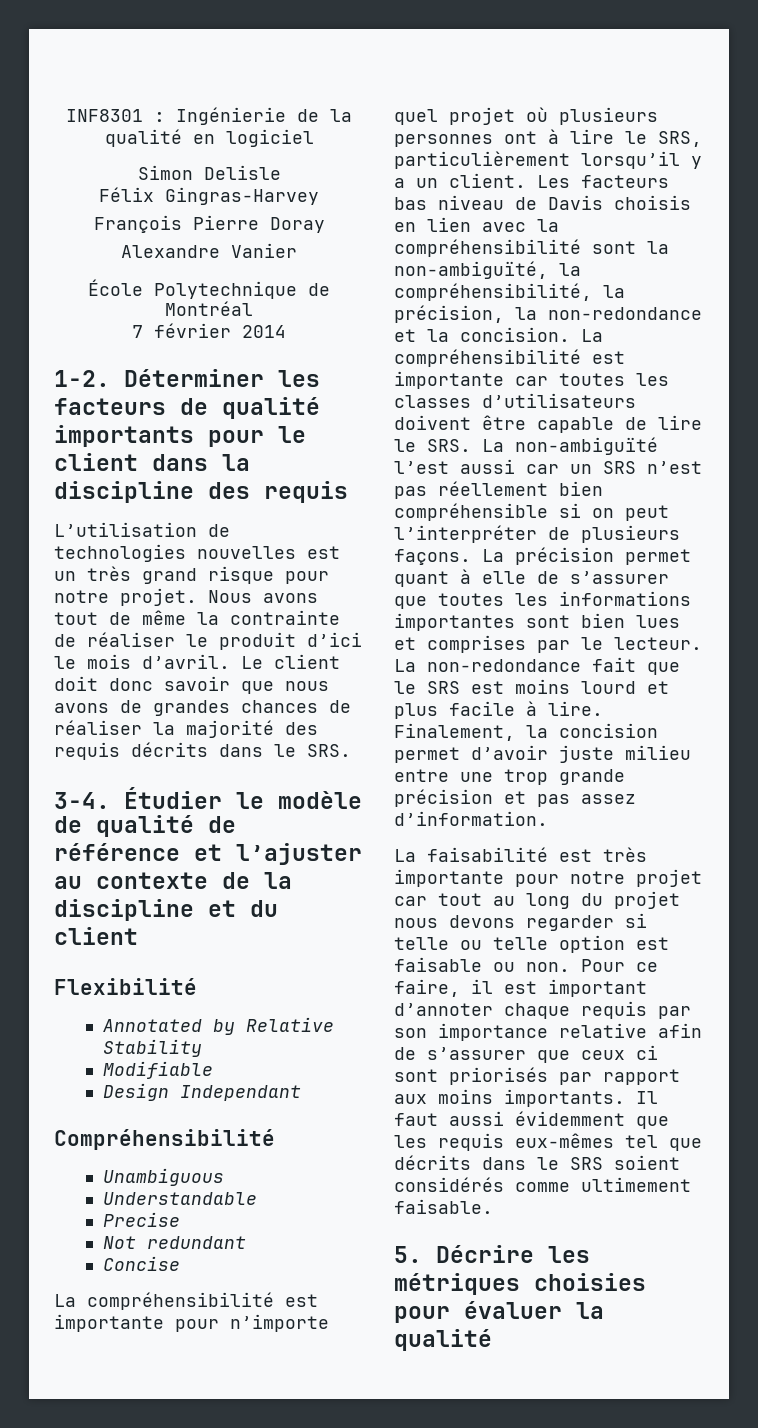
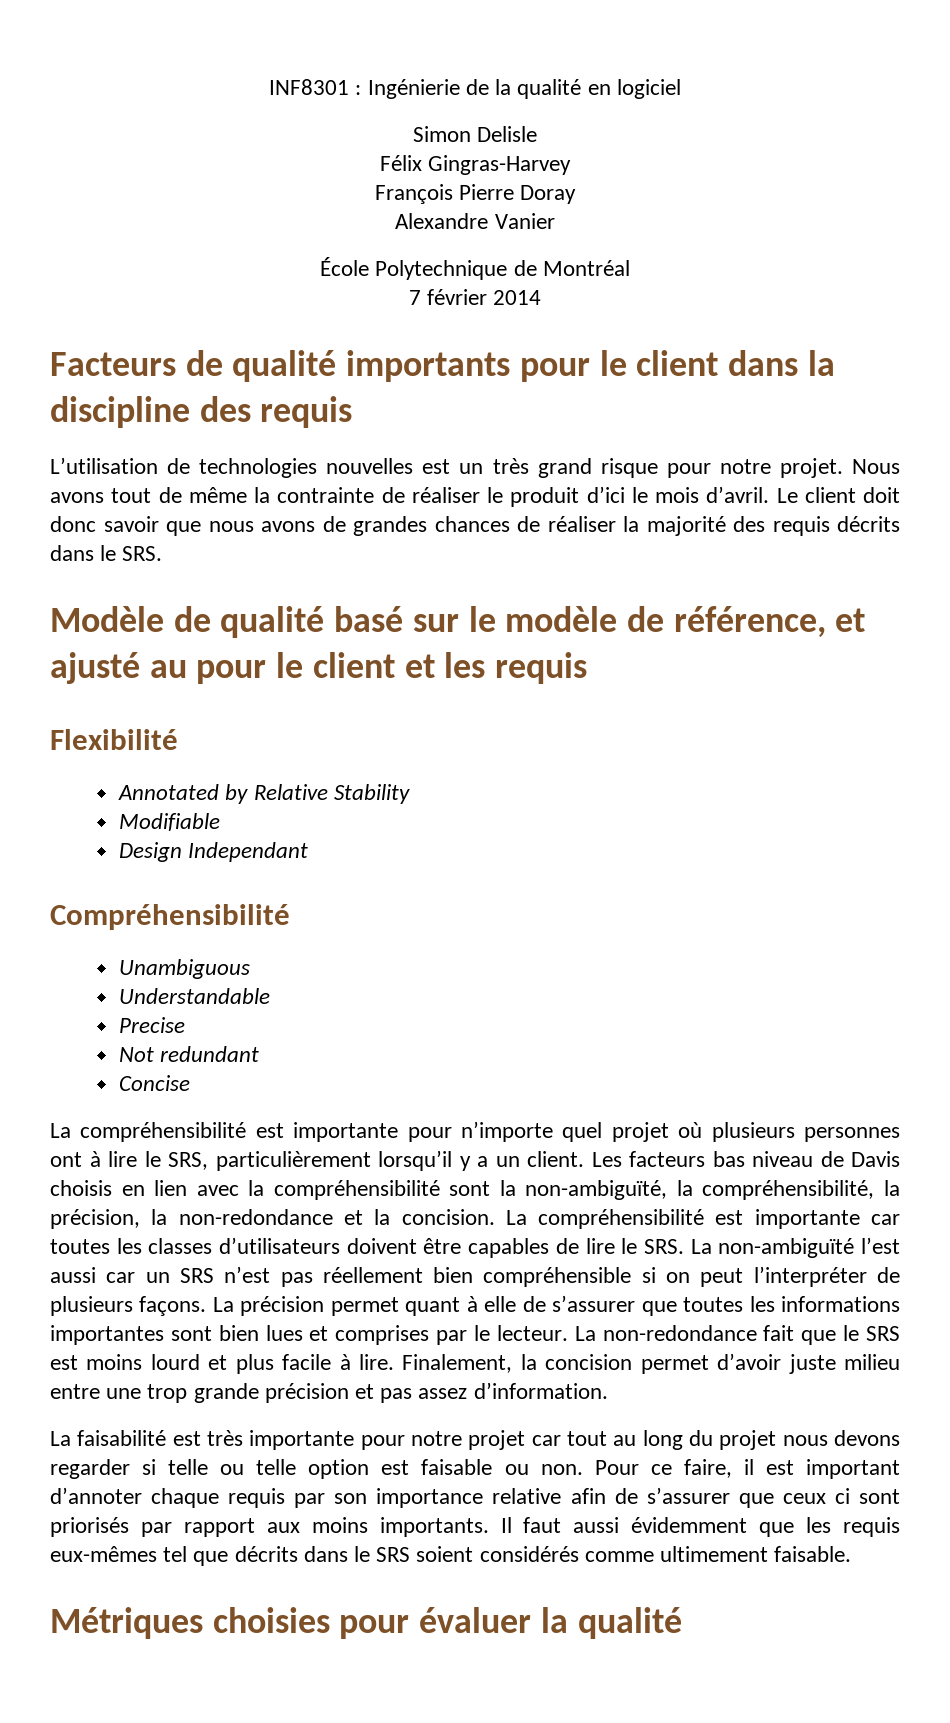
[54,369,320,387] [54,398,166,415] 1-2. Déterminer les facteurs -> [50,352,176,376] Facteurs
[54,787,362,809] [54,815,236,837] [54,843,362,865] [54,872,292,889] [54,899,278,921] [54,927,138,945] 3-4. Étudier le modèle de qualité de référence et l’ajuster au contexte de la discipline et du client -> [50,606,866,638] [50,652,588,684] Modèle de qualité basé sur le modèle de référence, et ajusté au pour le client et les requis
[537,417,614,433] capable -> [468,1238,550,1258] capables
[394,1245,590,1263] [394,1273,520,1295] 5. Décrire les métriques -> [50,1607,203,1639] Métriques

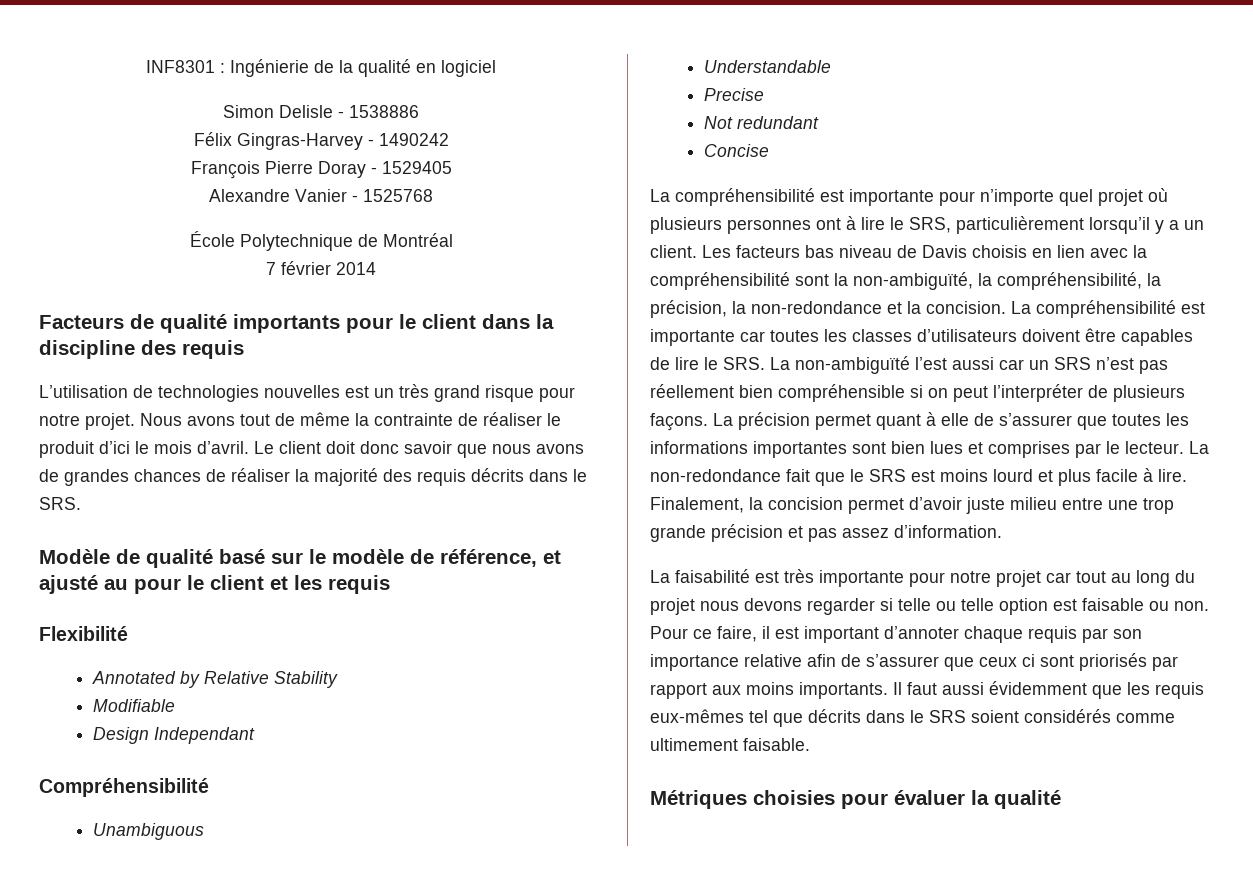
(538, 134) none -> [338,105,419,118] - 1538886
(572, 165) none -> [367,133,449,146] - 1490242
(577, 194) none -> [370,161,452,174] - 1529405
(555, 221) none -> [352,189,433,202] - 1525768

